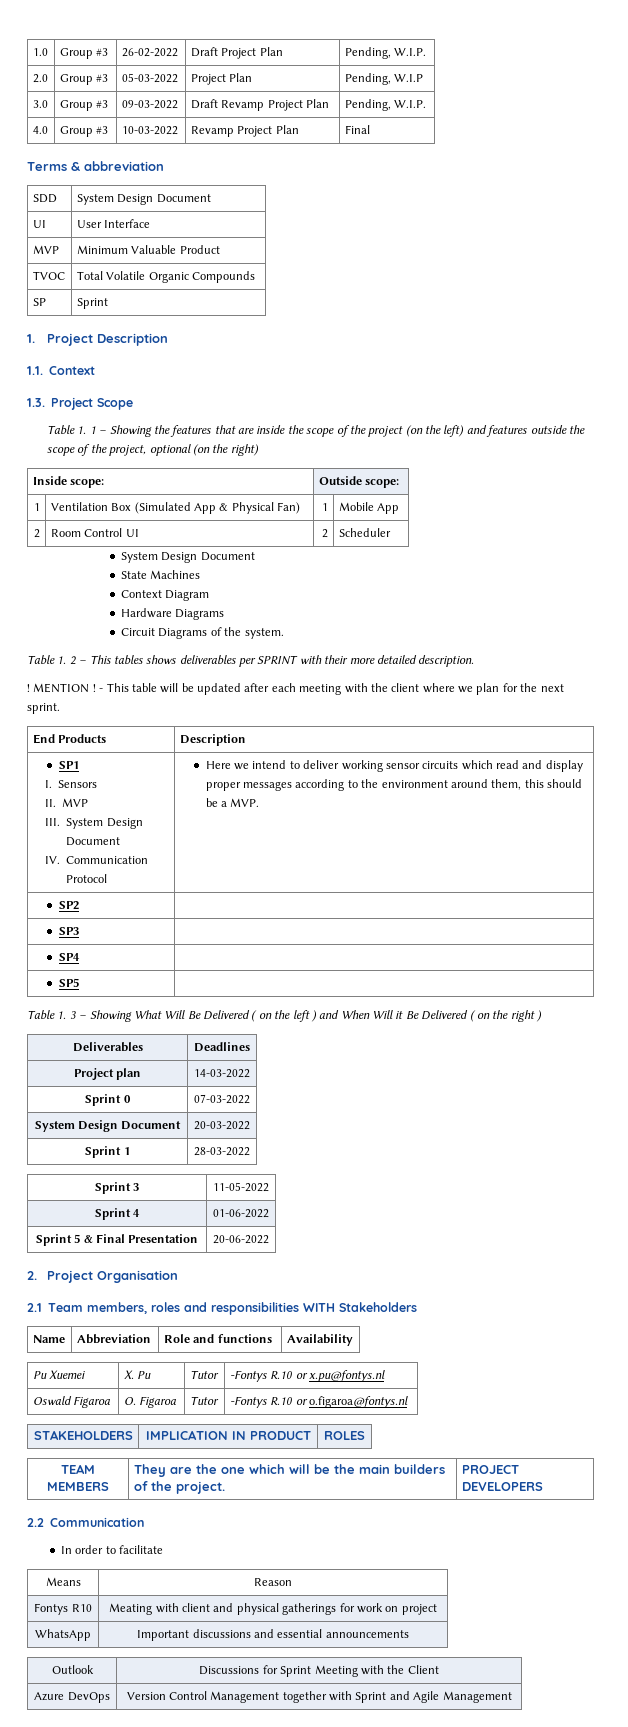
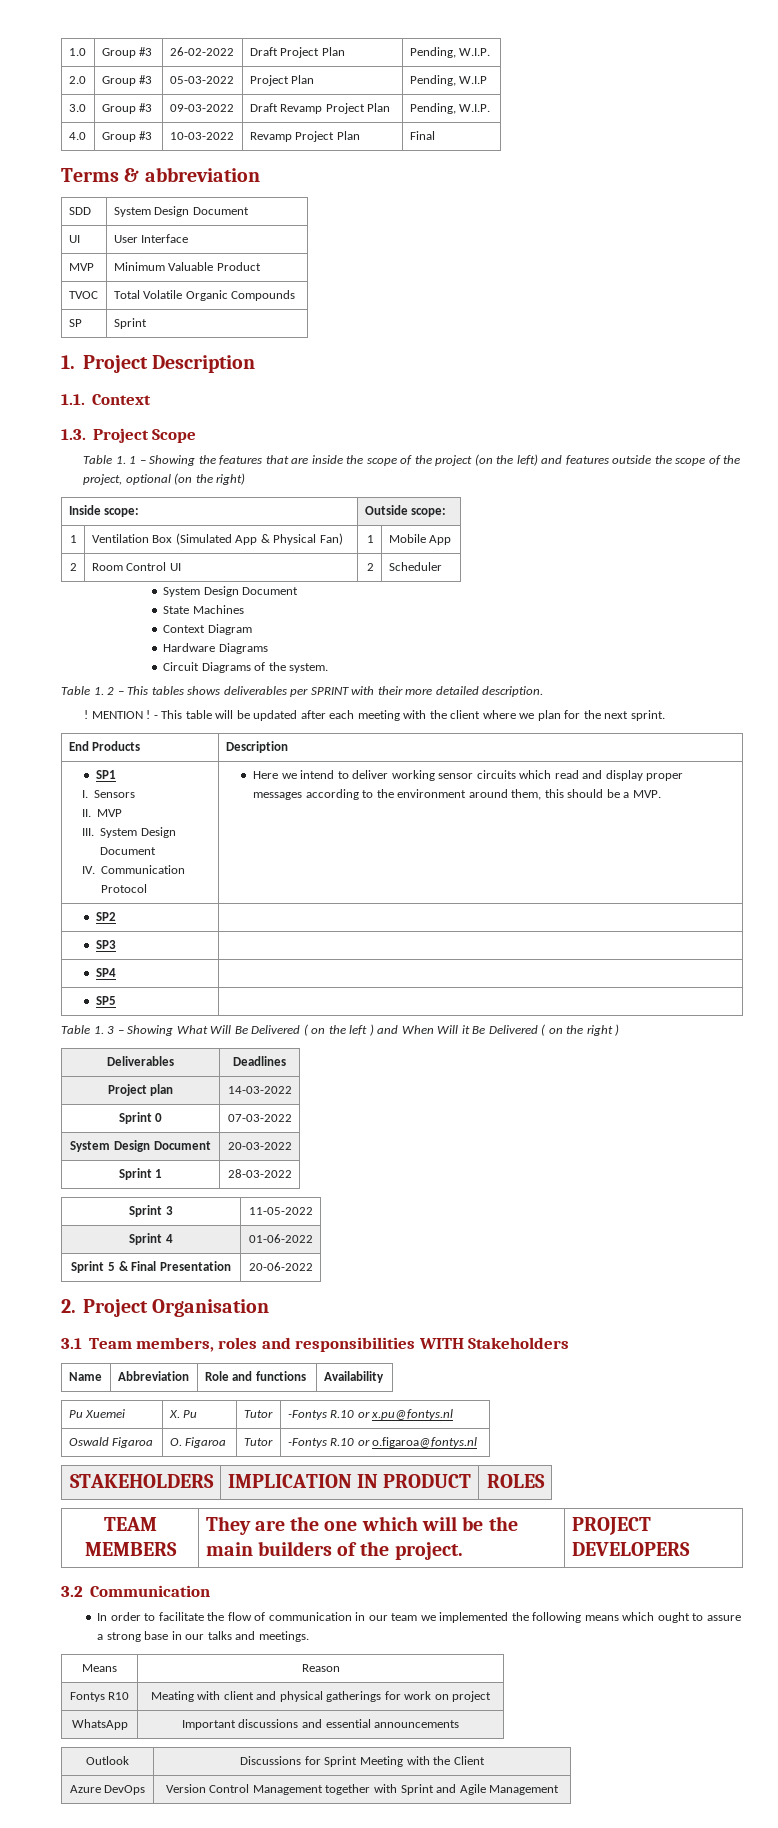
[27,1303,42,1312] 2.1 -> [61,1338,82,1349] 3.1
[27,1518,44,1527] 2.2 -> [61,1586,83,1597] 3.2
(163, 1549) none -> [207,1612,741,1623] [97,1631,309,1642] the flow of communication in our team we implemented the following means which ought to assure a strong base in our talks and meetings.

